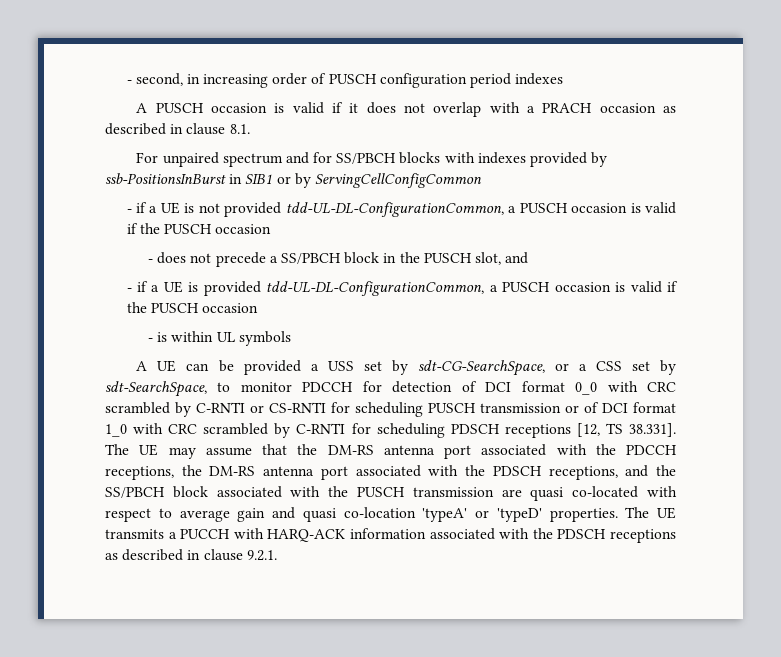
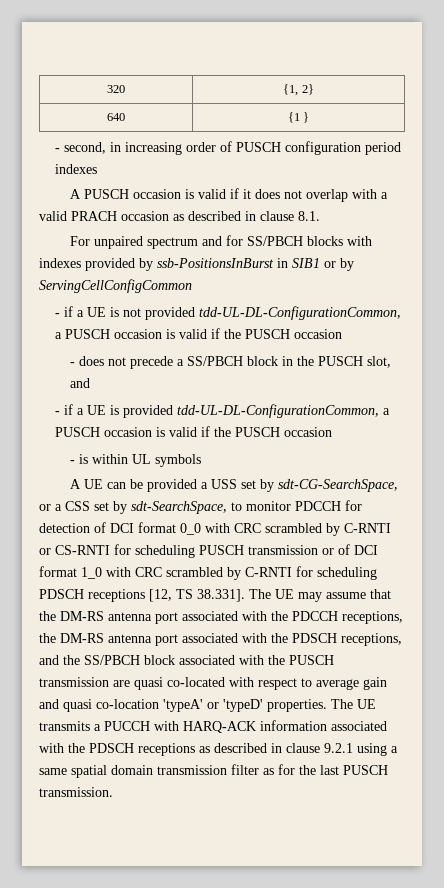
(126, 82) none -> [107,85,125,93] [283,84,314,96] [107,113,125,121] [287,112,310,123] 320 | {1, 2} // 640 | {1 } //
(536, 109) none -> [39,211,67,221] valid
[246,550,277,561] 9.2.1. -> [324,743,398,756] [39,764,388,778] [39,787,113,797] 9.2.1 using a same spatial domain transmission filter as for the last PUSCH transmission.

